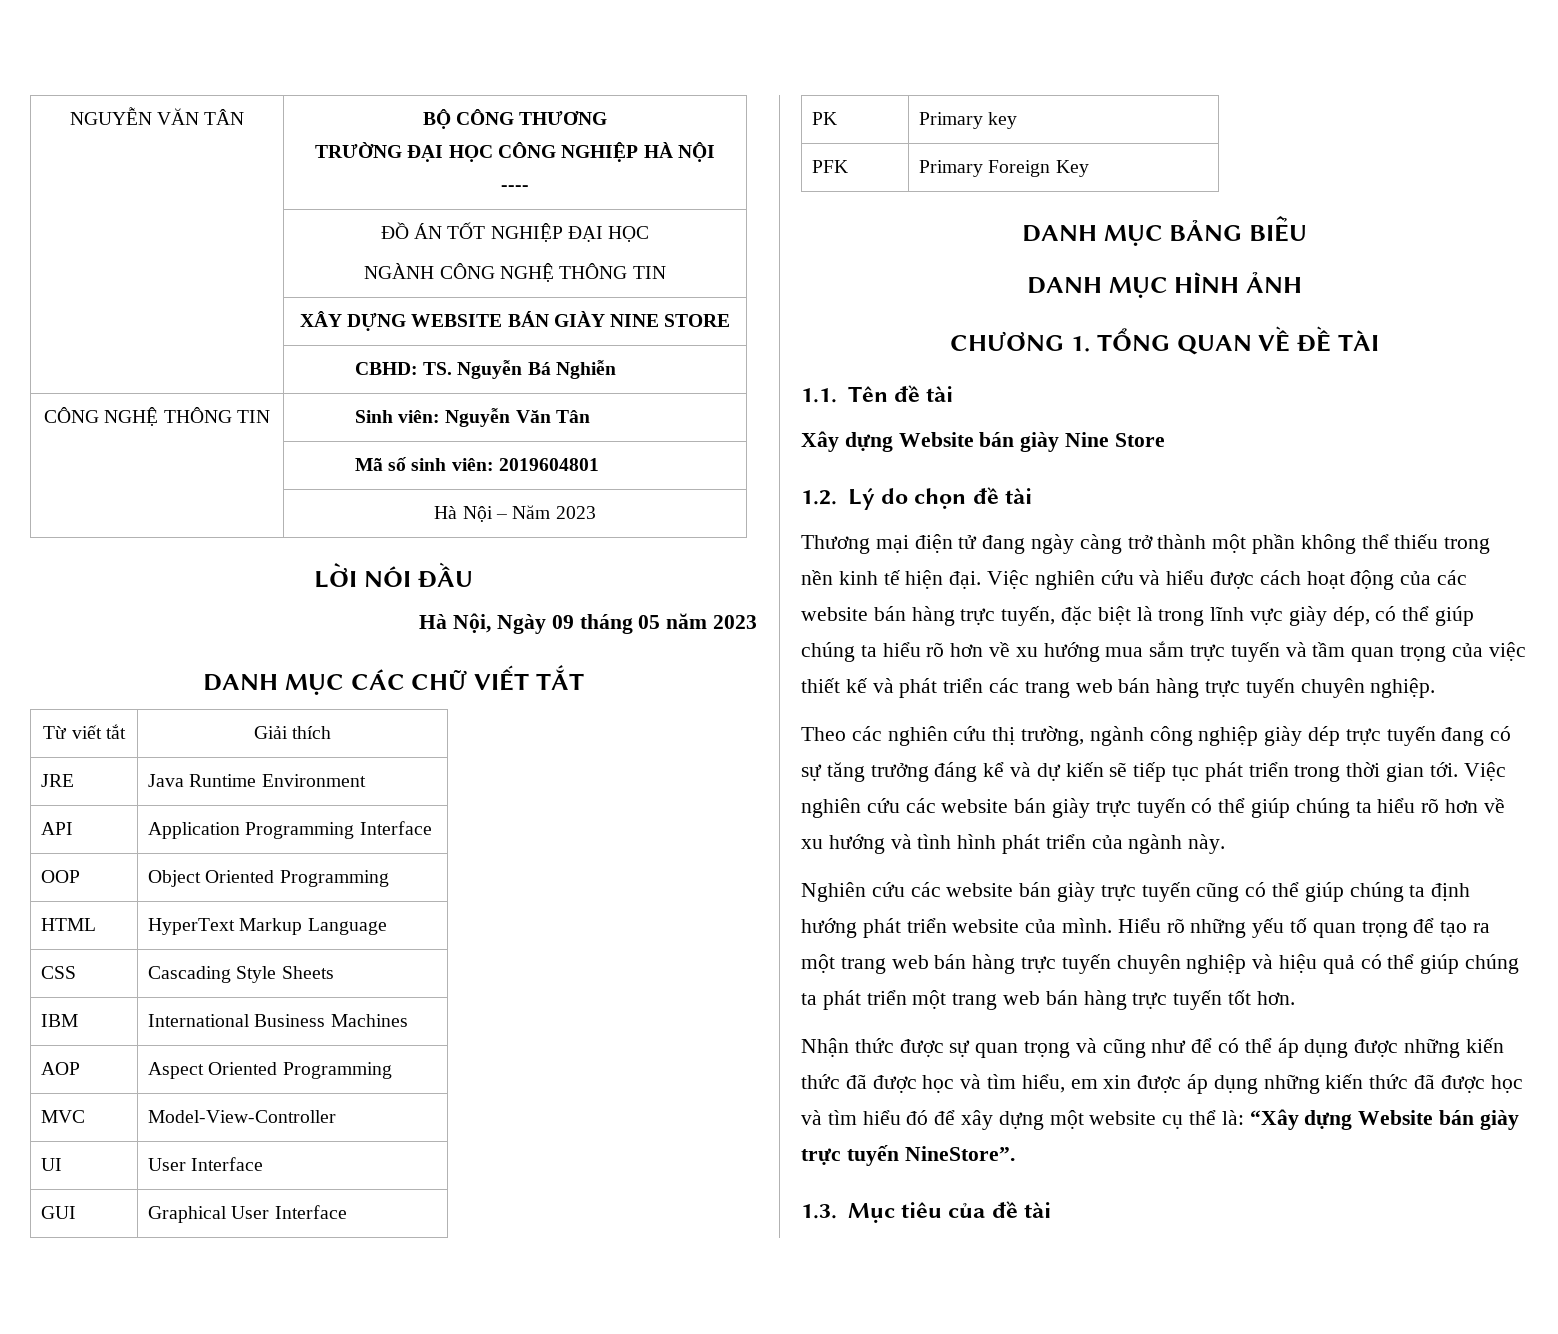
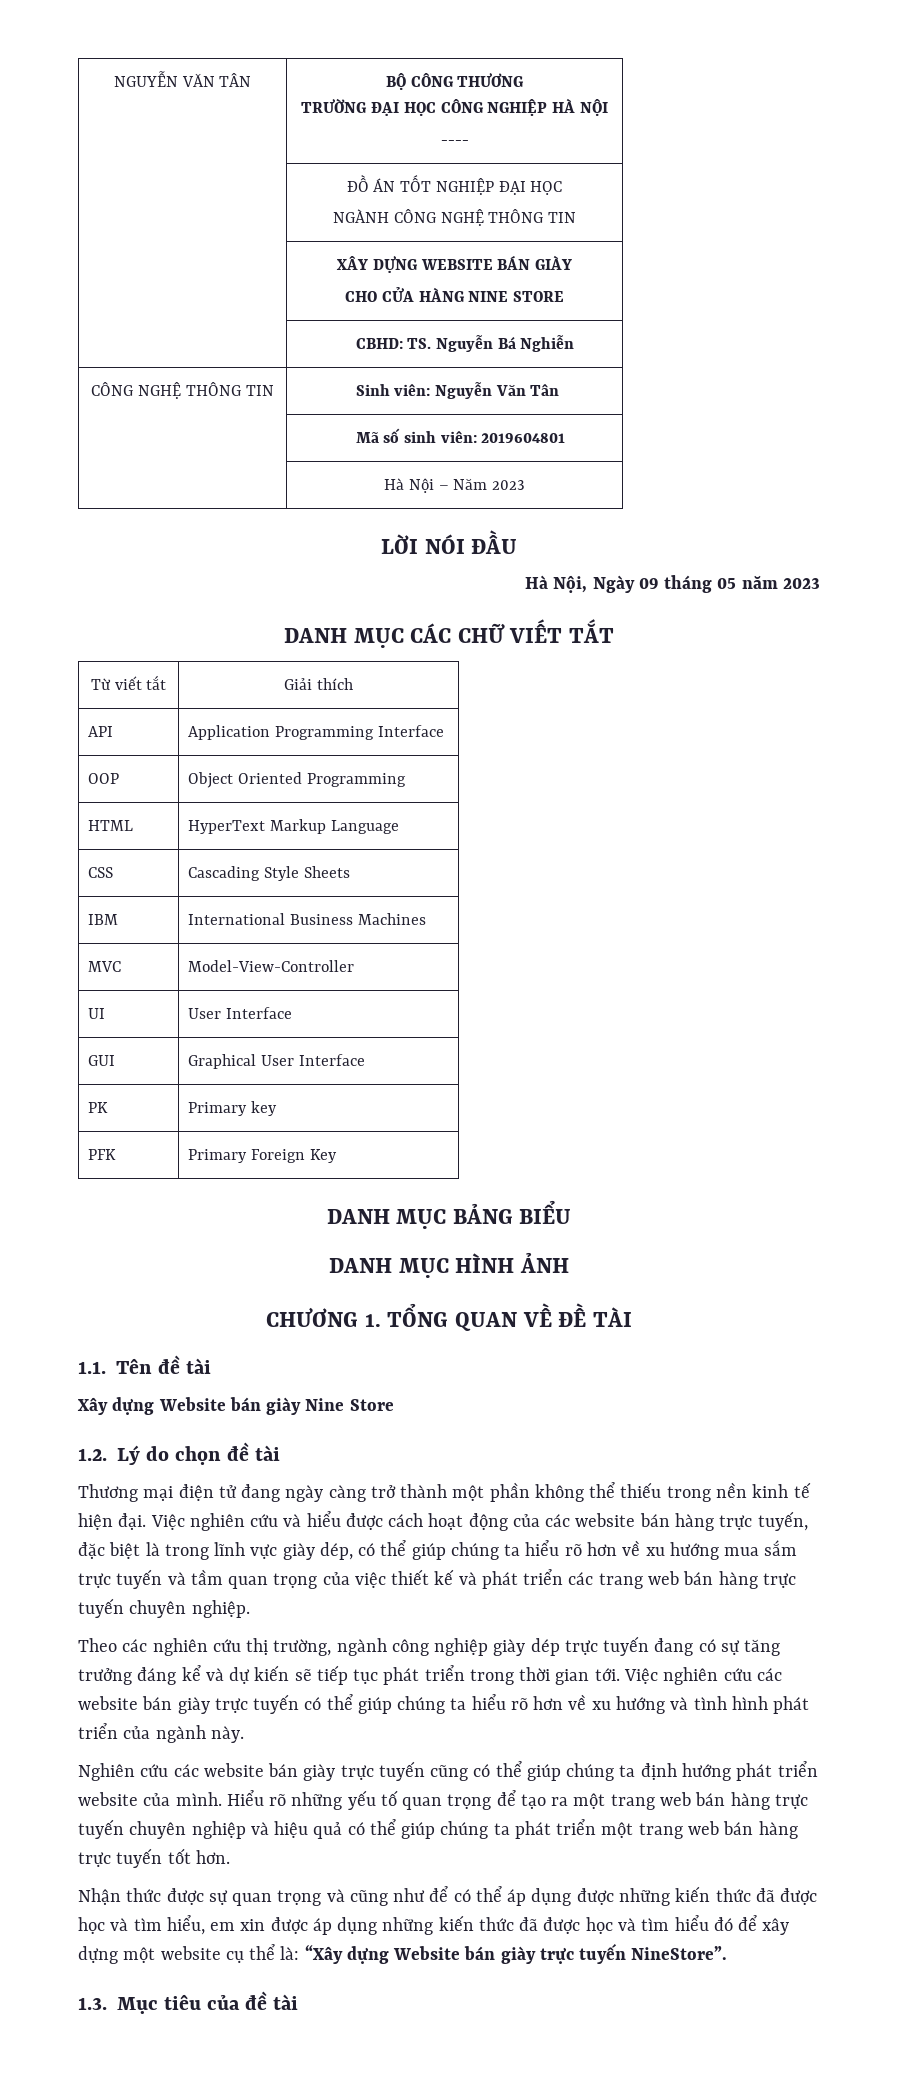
(605, 319) none -> [345,287,465,302] // CHO CỬA HÀNG
[40,774,74,787] [147,774,366,787] // JRE | Java Runtime Environment -> (353, 684) none
[40,1062,80,1075] [147,1062,392,1079] // AOP | Aspect Oriented Programming -> (426, 919) none

